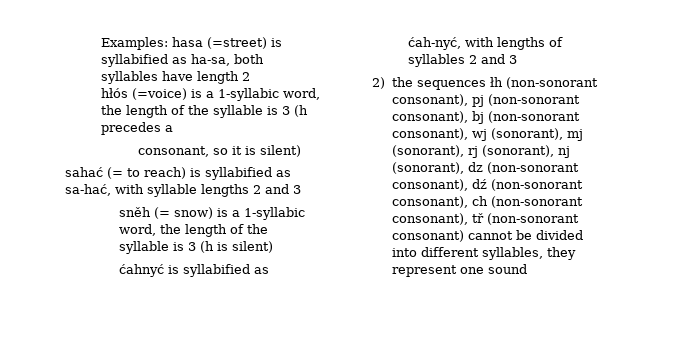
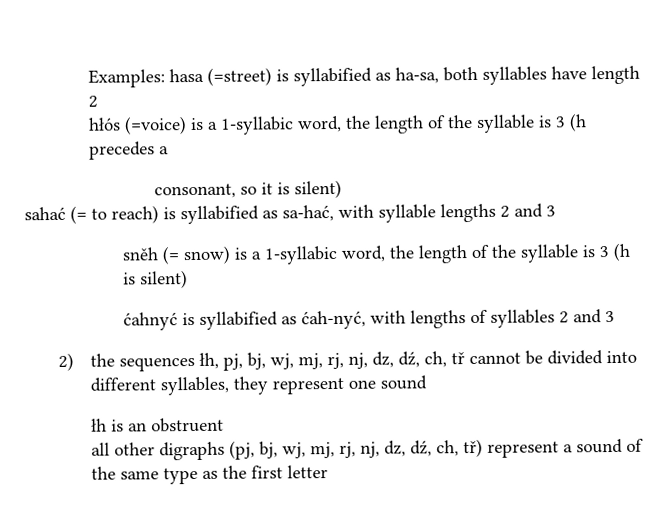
[489,77,598,89] [391,94,580,107] [391,111,580,124] [391,128,583,141] [391,145,570,158] [391,162,579,174] [391,179,583,191] [391,196,583,208] [391,213,579,225] [391,230,464,242] łh (non-sonorant consonant), pj (non-sonorant consonant), bj (non-sonorant consonant), wj (sonorant), mj (sonorant), rj (sonorant), nj (sonorant), dz (non-sonorant consonant), dź (non-sonorant consonant), ch (non-sonorant consonant), tř (non-sonorant consonant) -> [199,351,466,371] łh, pj, bj, wj, mj, rj, nj, dz, dź, ch, tř
(527, 269) none -> [91,417,225,433] [91,438,645,461] [91,465,329,485] // łh is an obstruent // all other digraphs (pj, bj, wj, mj, rj, nj, dz, dź, ch, tř) represent a sound of the same type as the first letter

